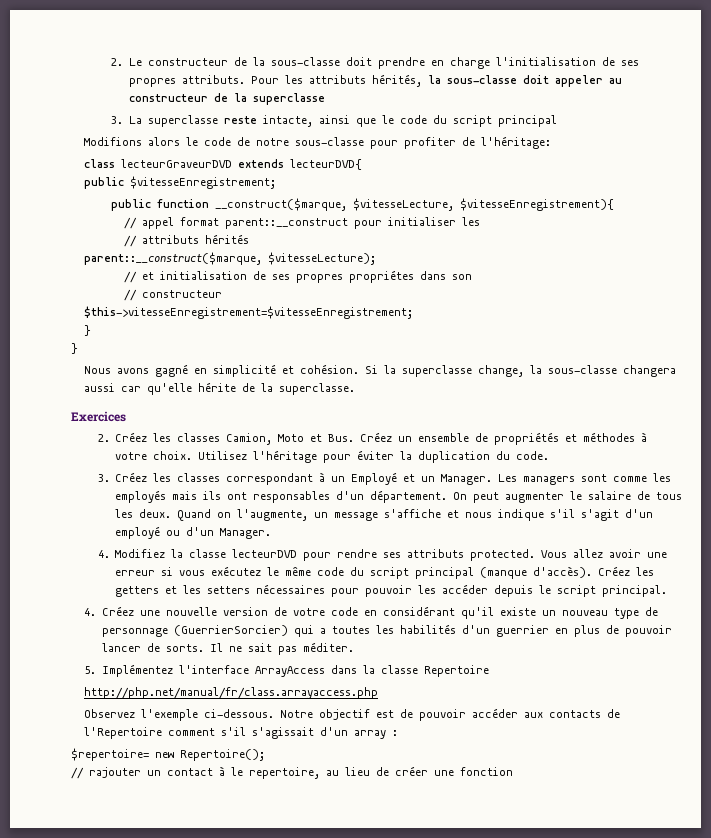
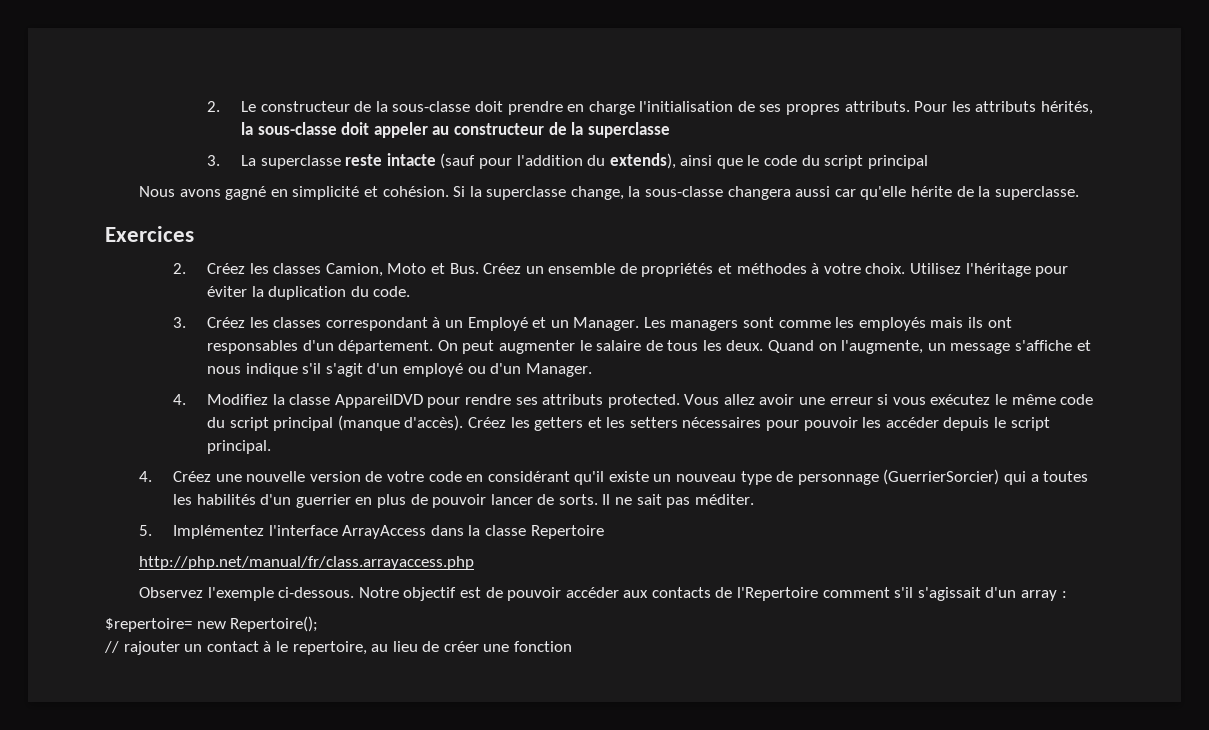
[262,115,313,127] intacte, -> [386,153,676,169] intacte (sauf pour l'addition du extends),
[84,136,552,149] [84,159,363,170] [84,176,277,189] [110,198,614,211] [124,217,481,229] [124,234,250,247] [84,252,377,265] [124,270,473,283] [124,289,223,301] [84,306,414,319] [84,325,92,336] [71,343,78,354] // Modifions alors le code de notre sous-classe pour profiter de l'héritage: // class lecteurGraveurDVD extends lecteurDVD{ // public $vitesseEnregistrement; // public function __construct($marque, $vitesseLecture, $vitesseEnregistrement){ // // appel format parent::__construct pour initialiser les // // attributs hérités // parent::__construct($marque, $vitesseLecture); // // et initialisation de ses propres propriétes dans son // // constructeur // $this->vitesseEnregistrement=$vitesseEnregistrement; // } // } -> (928, 162) none
[232,549,298,558] lecteurDVD -> [334,394,423,408] AppareilDVD

